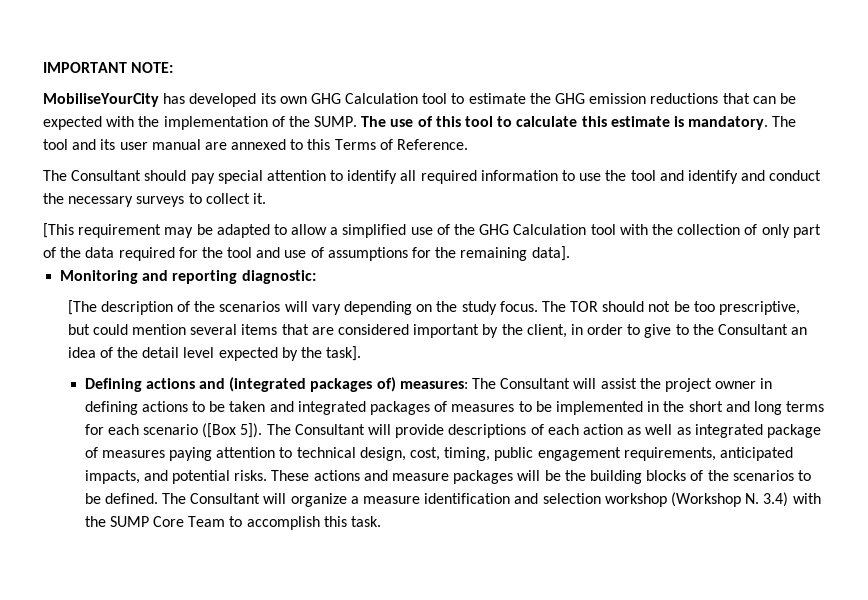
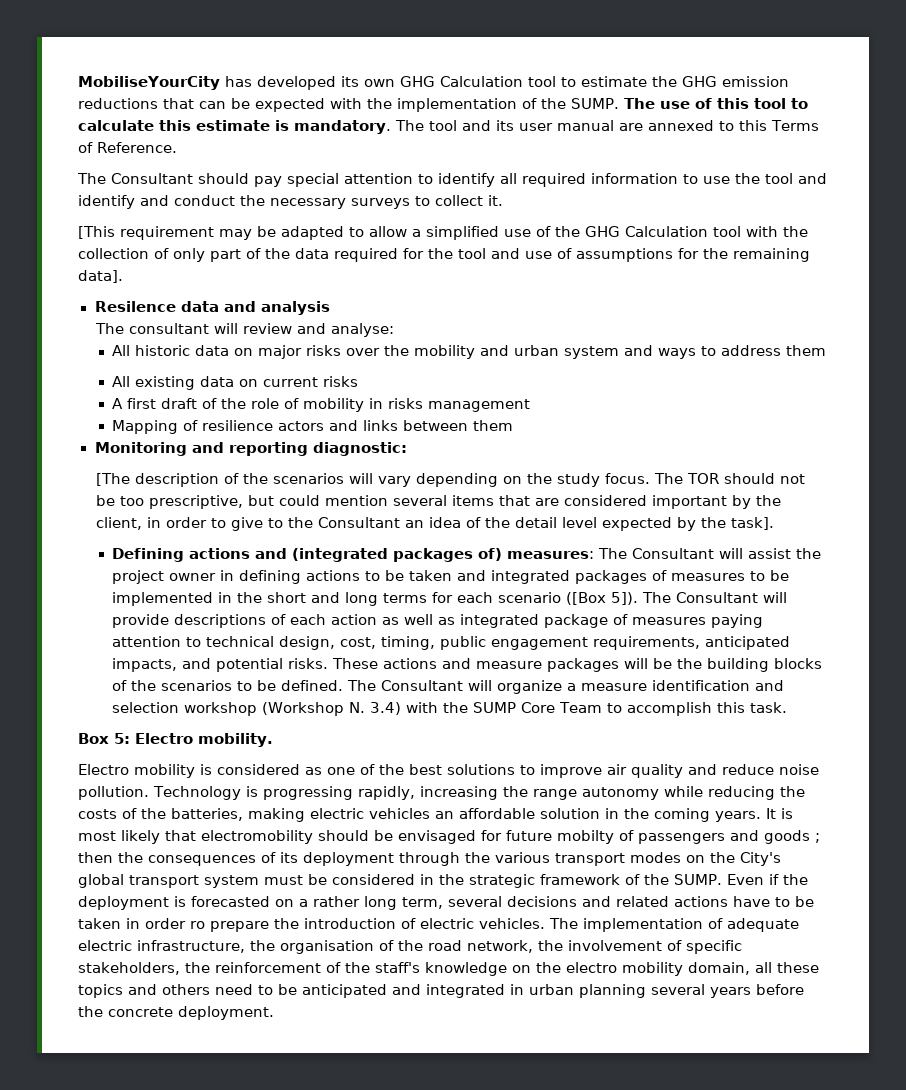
[43,62,174,73] IMPORTANT NOTE: // -> (78, 83) none
(570, 253) none -> [94,301,330,315] [94,323,394,337] [112,345,827,359] [112,376,359,390] [112,398,531,412] [112,420,514,434] // Resilence data and analysis // The consultant will review and analyse: // All historic data on major risks over the mobility and urban system and ways to address them // All existing data on current risks // A first draft of the role of mobility in risks management // Mapping of resilience actors and links between them
(382, 521) none -> [78,733,273,747] [78,764,819,778] [78,786,805,800] [78,808,793,822] [78,830,820,844] [78,852,781,866] [78,874,808,888] [78,896,814,910] [78,918,799,932] [78,940,742,954] [78,962,819,976] [78,984,804,998] [78,1006,274,1020] // Box 5: Electro mobility. // Electro mobility is considered as one of the best solutions to improve air quality and reduce noise pollution. Technology is progressing rapidly, increasing the range autonomy while reducing the costs of the batteries, making electric vehicles an affordable solution in the coming years. It is most likely that electromobility should be envisaged for future mobilty of passengers and goods ; then the consequences of its deployment through the various transport modes on the City's global transport system must be considered in the strategic framework of the SUMP. Even if the deployment is forecasted on a rather long term, several decisions and related actions have to be taken in order ro prepare the introduction of electric vehicles. The implementation of adequate electric infrastructure, the organisation of the road network, the involvement of specific stakeholders, the reinforcement of the staff's knowledge on the electro mobility domain, all these topics and others need to be anticipated and integrated in urban planning several years before the concrete deployment.

